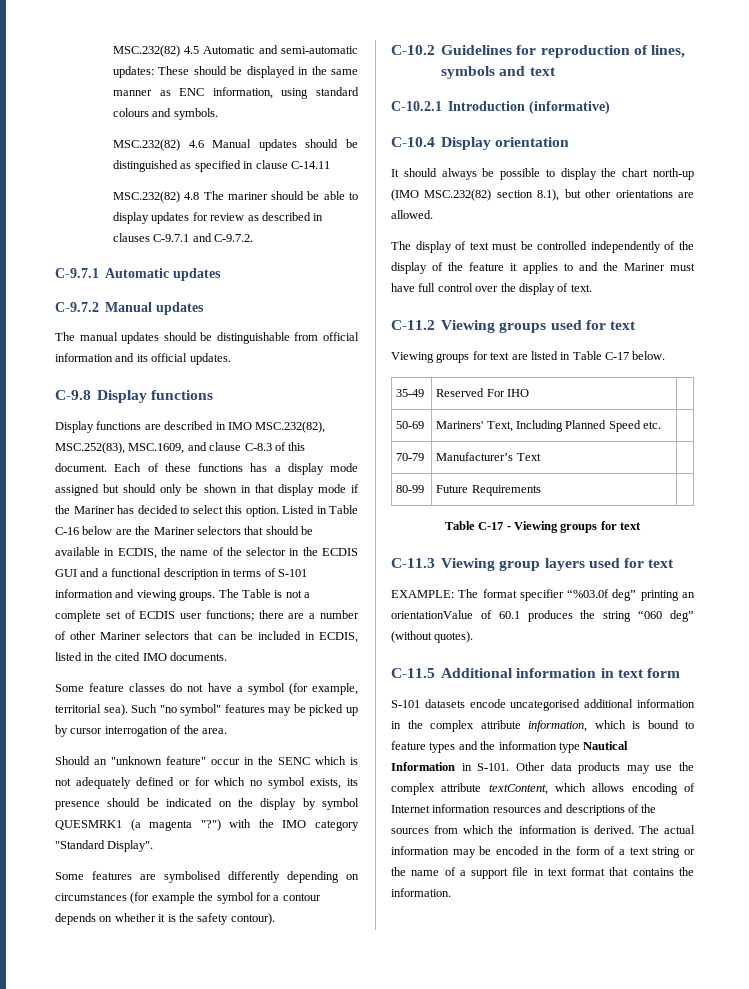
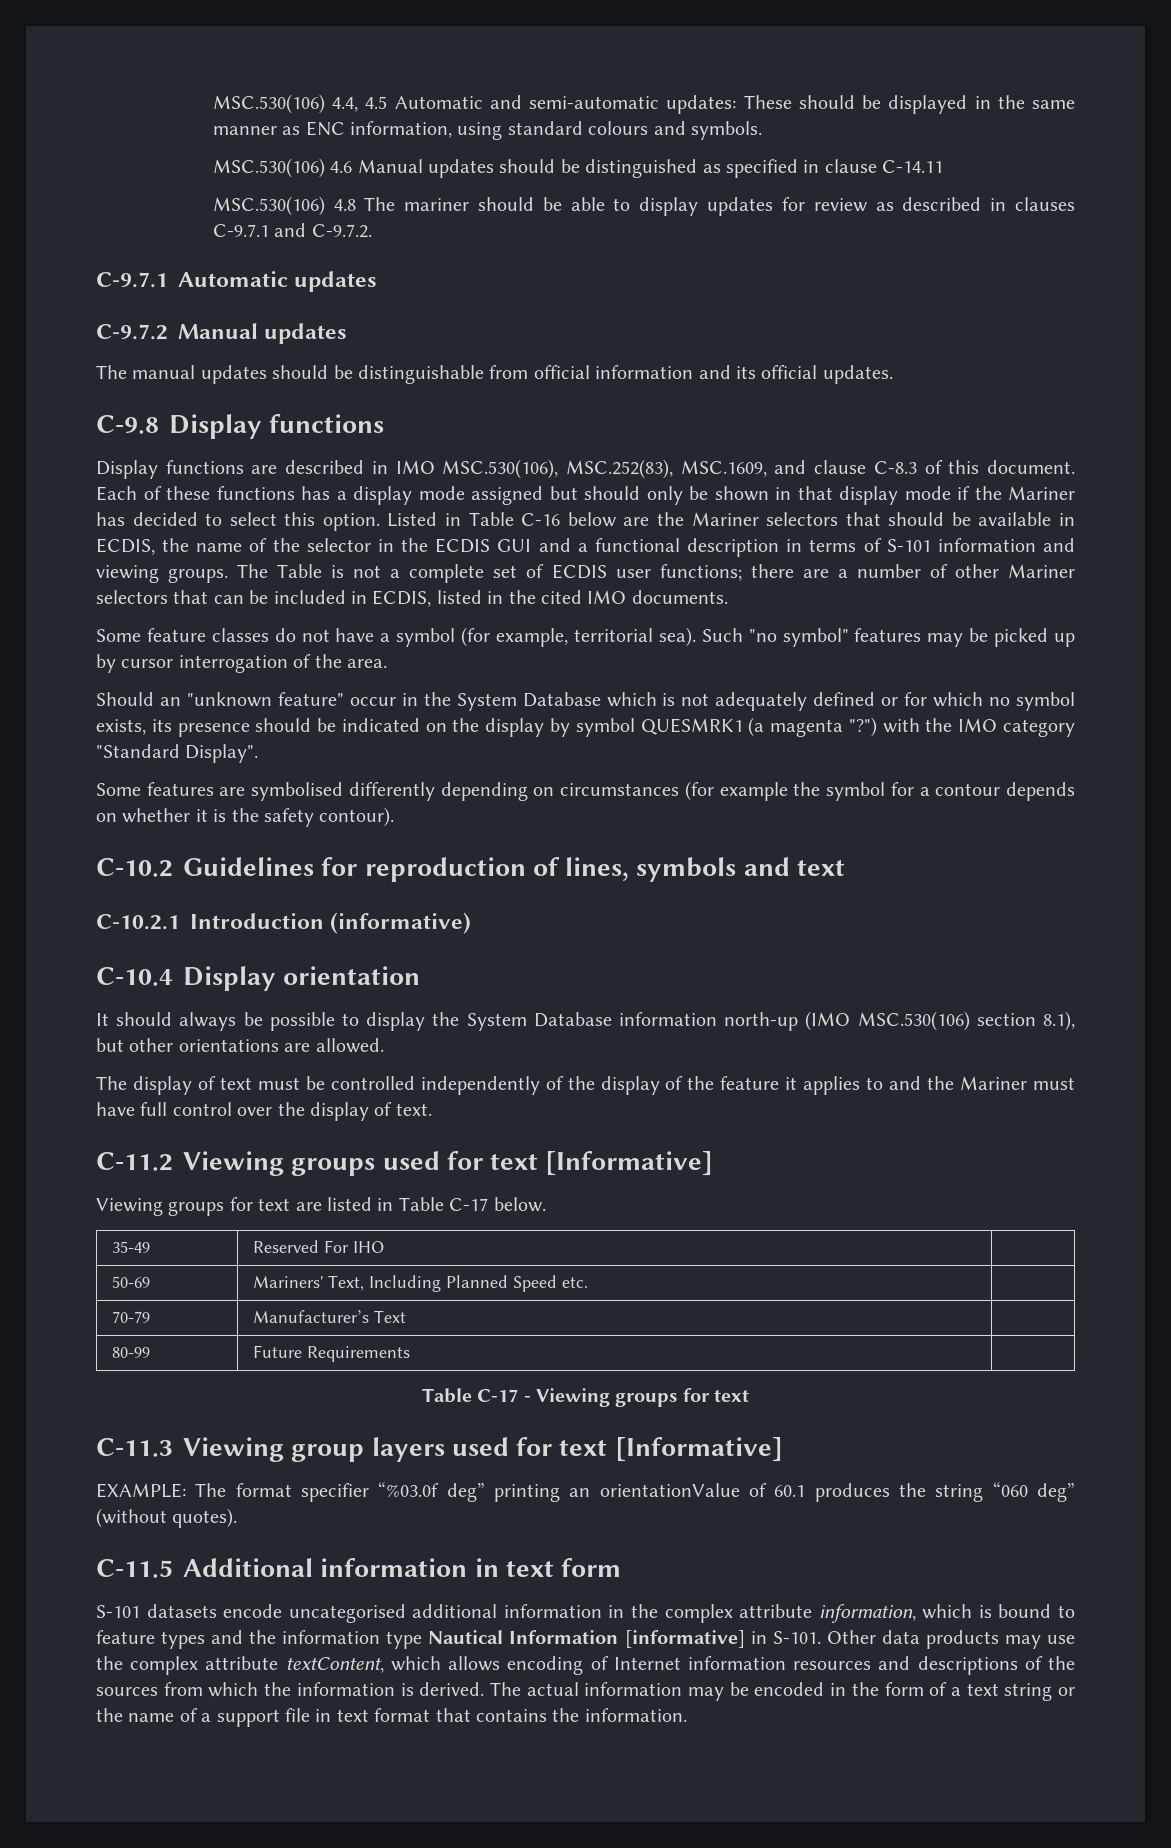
[113,45,181,57] MSC.232(82) -> [212,94,359,114] MSC.530(106) 4.4,
[113,139,181,151] MSC.232(82) -> [212,158,325,178] MSC.530(106)
[113,191,181,203] MSC.232(82) -> [212,196,325,216] MSC.530(106)
[255,421,326,433] MSC.232(82), -> [442,459,559,479] MSC.530(106),
[278,757,310,765] SENC -> [456,692,601,711] System Database
[622,168,649,177] chart -> [466,1012,717,1031] System Database information
[424,189,492,201] MSC.232(82) -> [857,1011,970,1031] MSC.530(106)
(636, 325) none -> [545,1151,714,1176] [Informative]
(675, 563) none -> [614,1437,783,1462] [Informative]
(455, 766) none -> [624,1630,745,1648] [informative]

